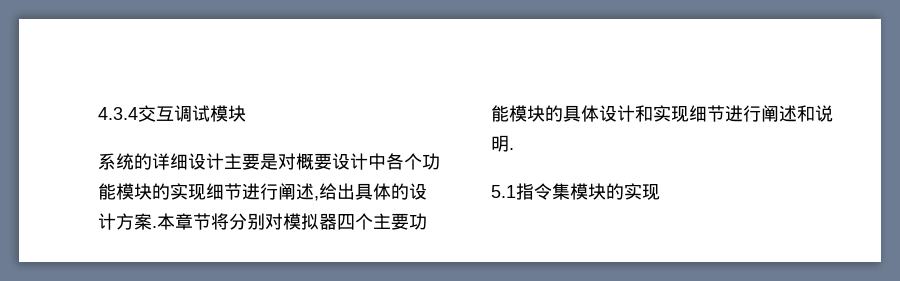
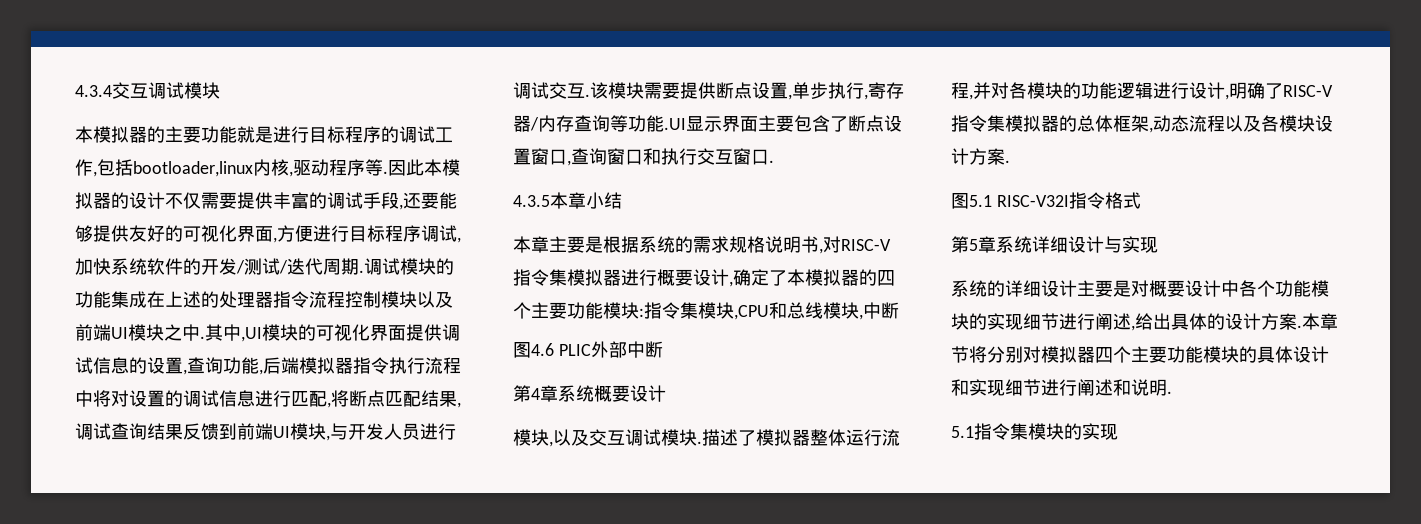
(246, 113) none -> [75,126,453,143] [75,159,460,177] [75,192,457,210] [75,225,461,243] [75,258,454,275] [75,291,453,308] [75,324,460,342] [75,357,461,375] [75,390,461,408] [75,423,456,441] [513,82,904,100] [513,115,902,132] [513,148,774,166] [513,192,622,209] [513,236,891,254] [513,269,895,287] [513,302,899,320] [513,341,663,358] [513,385,666,402] [513,429,900,447] [951,82,1333,100] [951,115,1333,133] [951,148,1010,165] [951,192,1141,209] [951,236,1158,253] // 本模拟器的主要功能就是进行目标程序的调试工作,包括bootloader,linux内核,驱动程序等.因此本模拟器的设计不仅需要提供丰富的调试手段,还要能够提供友好的可视化界面,方便进行目标程序调试,加快系统软件的开发/测试/迭代周期.调试模块的功能集成在上述的处理器指令流程控制模块以及前端UI模块之中.其中,UI模块的可视化界面提供调试信息的设置,查询功能,后端模拟器指令执行流程中将对设置的调试信息进行匹配,将断点匹配结果,调试查询结果反馈到前端UI模块,与开发人员进行调试交互.该模块需要提供断点设置,单步执行,寄存器/内存查询等功能.UI显示界面主要包含了断点设置窗口,查询窗口和执行交互窗口. // 4.3.5本章小结 // 本章主要是根据系统的需求规格说明书,对RISC-V指令集模拟器进行概要设计,确定了本模拟器的四个主要功能模块:指令集模块,CPU和总线模块,中断 // 图4.6 PLIC外部中断 // 第4章系统概要设计 // 模块,以及交互调试模块.描述了模拟器整体运行流程,并对各模块的功能逻辑进行设计,明确了RISC-V指令集模拟器的总体框架,动态流程以及各模块设计方案. // 图5.1 RISC-V32I指令格式 // 第5章系统详细设计与实现

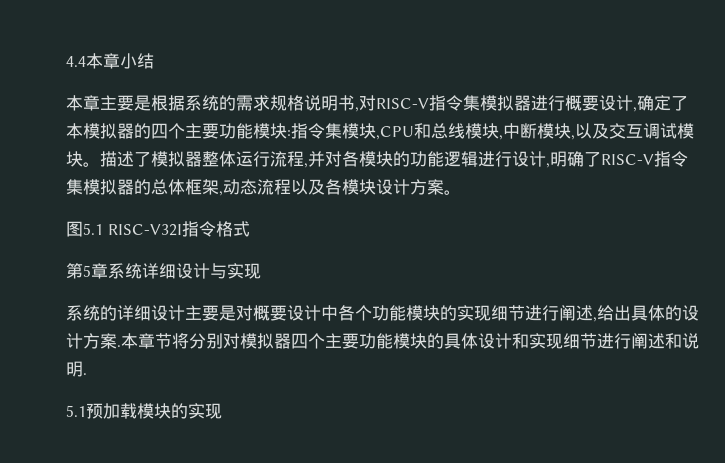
[75,82,220,99] [75,126,453,143] [75,159,460,177] [75,192,457,210] [75,225,461,243] [75,258,454,275] [75,291,453,308] [75,324,460,342] [75,357,461,375] [75,390,461,408] [75,423,456,441] [513,82,904,100] [513,115,902,132] [513,148,774,166] [513,195,550,207] 4.3.4交互调试模块 // 本模拟器的主要功能就是进行目标程序的调试工作,包括bootloader,linux内核,驱动程序等.因此本模拟器的设计不仅需要提供丰富的调试手段,还要能够提供友好的可视化界面,方便进行目标程序调试,加快系统软件的开发/测试/迭代周期.调试模块的功能集成在上述的处理器指令流程控制模块以及前端UI模块之中.其中,UI模块的可视化界面提供调试信息的设置,查询功能,后端模拟器指令执行流程中将对设置的调试信息进行匹配,将断点匹配结果,调试查询结果反馈到前端UI模块,与开发人员进行调试交互.该模块需要提供断点设置,单步执行,寄存器/内存查询等功能.UI显示界面主要包含了断点设置窗口,查询窗口和执行交互窗口. // 4.3.5 -> [66,56,86,67] 4.4
[513,341,663,358] [513,385,666,402] // 图4.6 PLIC外部中断 // 第4章系统概要设计 // -> (537, 131) none
[697,441,702,444] . -> [83,162,100,167] 。
[1005,160,1010,163] . -> [444,190,461,195] 。
[974,423,1028,440] 指令集 -> [86,403,137,419] 预加载

